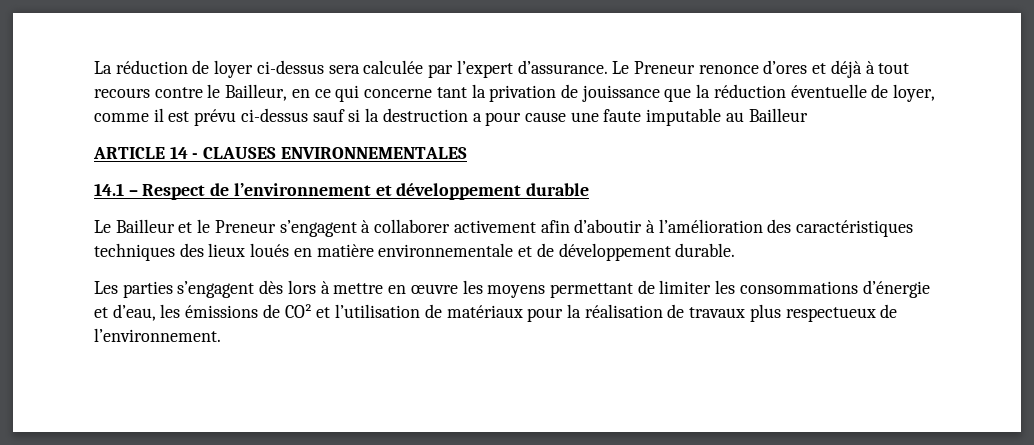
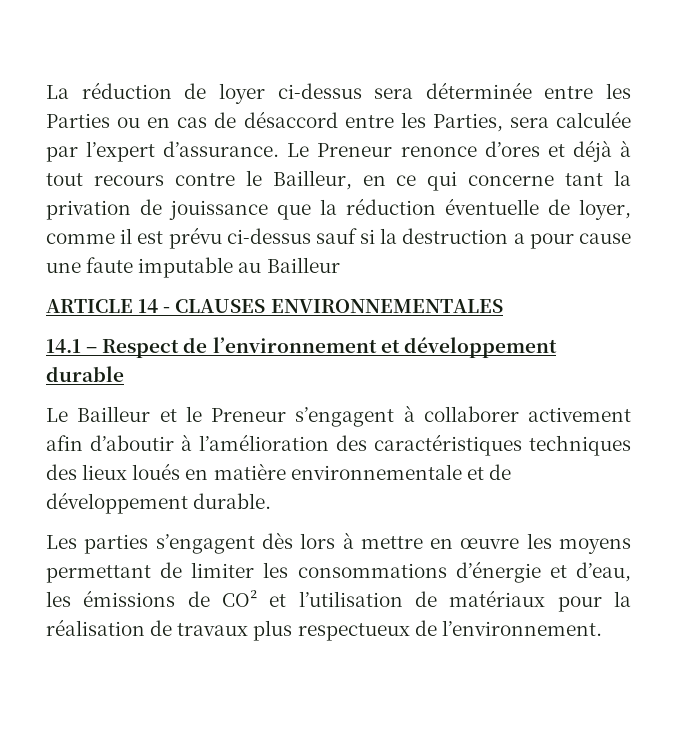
(360, 69) none -> [425,82,631,99] [46,111,549,132] déterminée entre les Parties ou en cas de désaccord entre les Parties, sera

